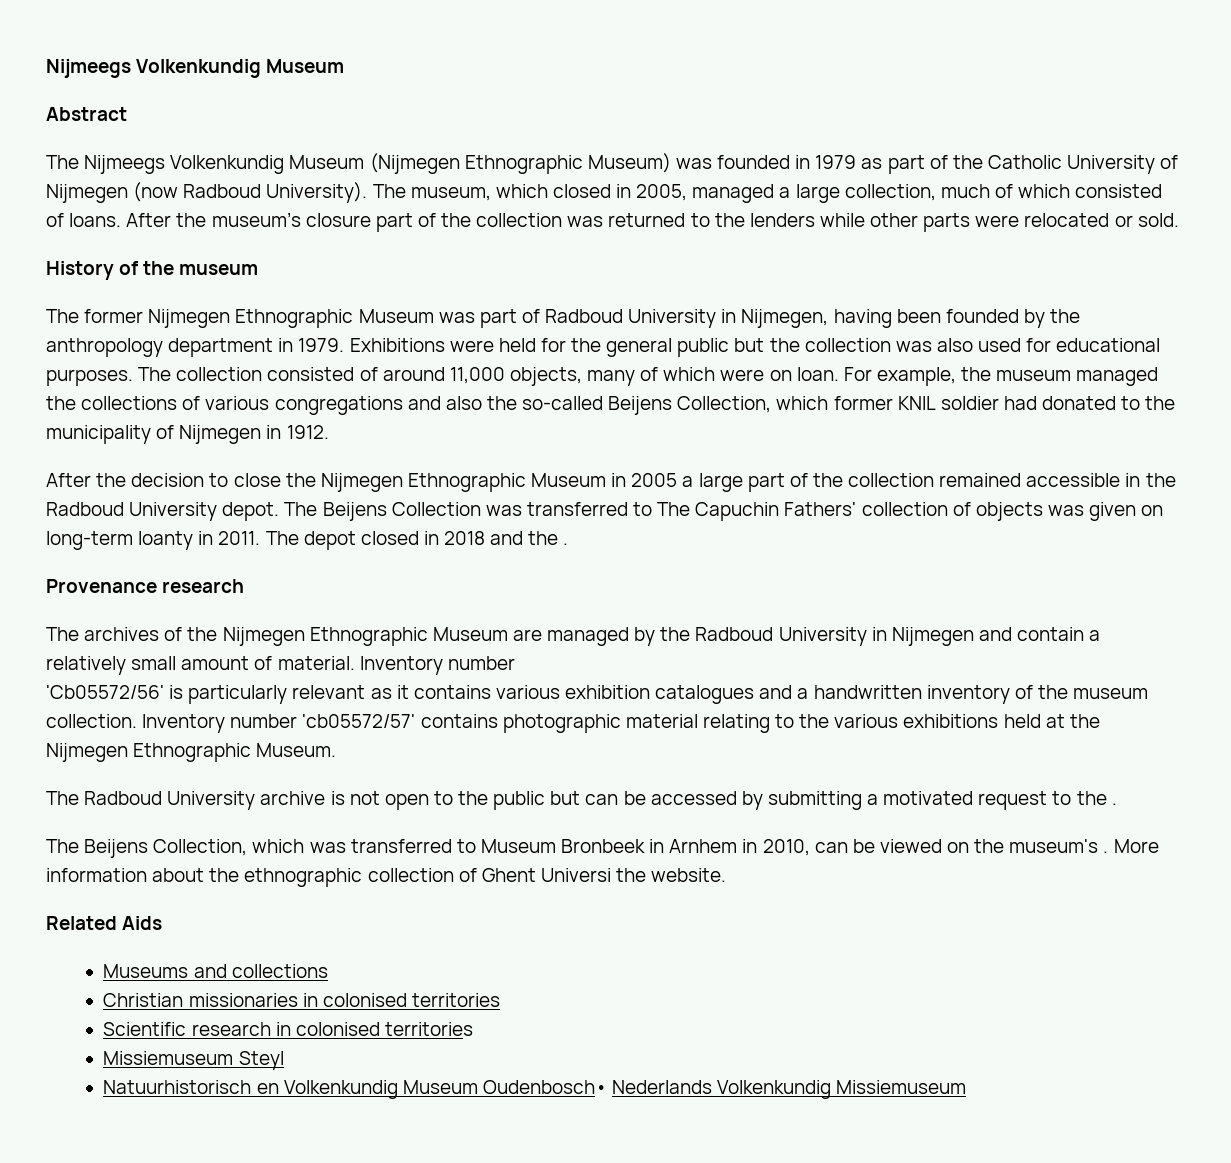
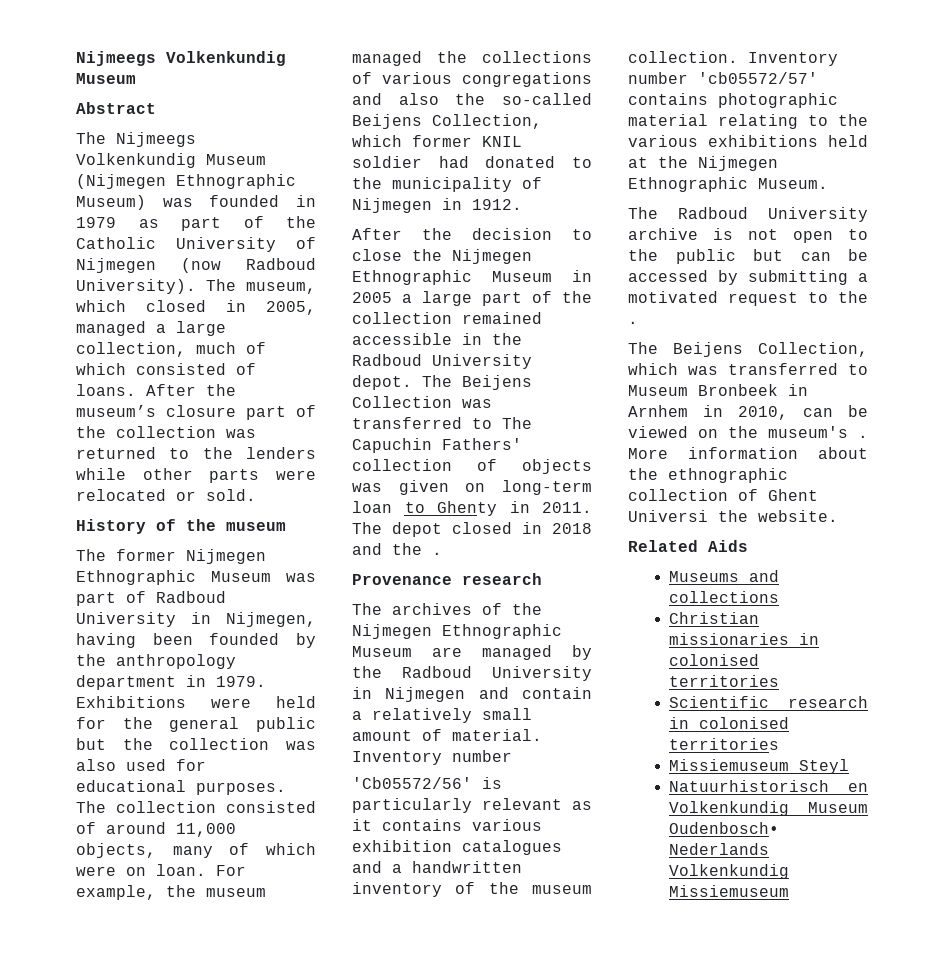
[138,531,194,550] loanty -> [352,501,497,516] loan to Ghenty

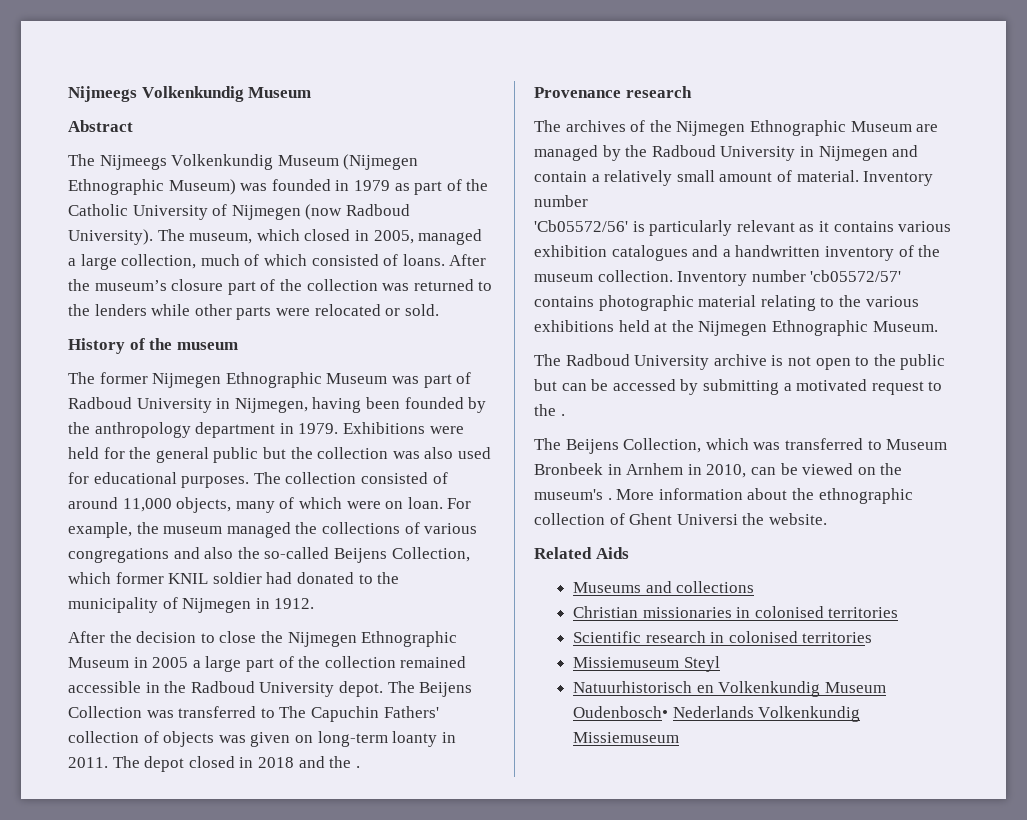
[352,501,497,516] loan to Ghenty -> [392,731,438,747] loanty

